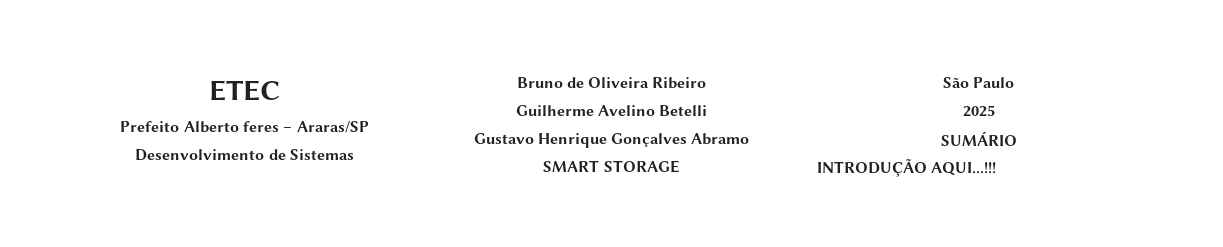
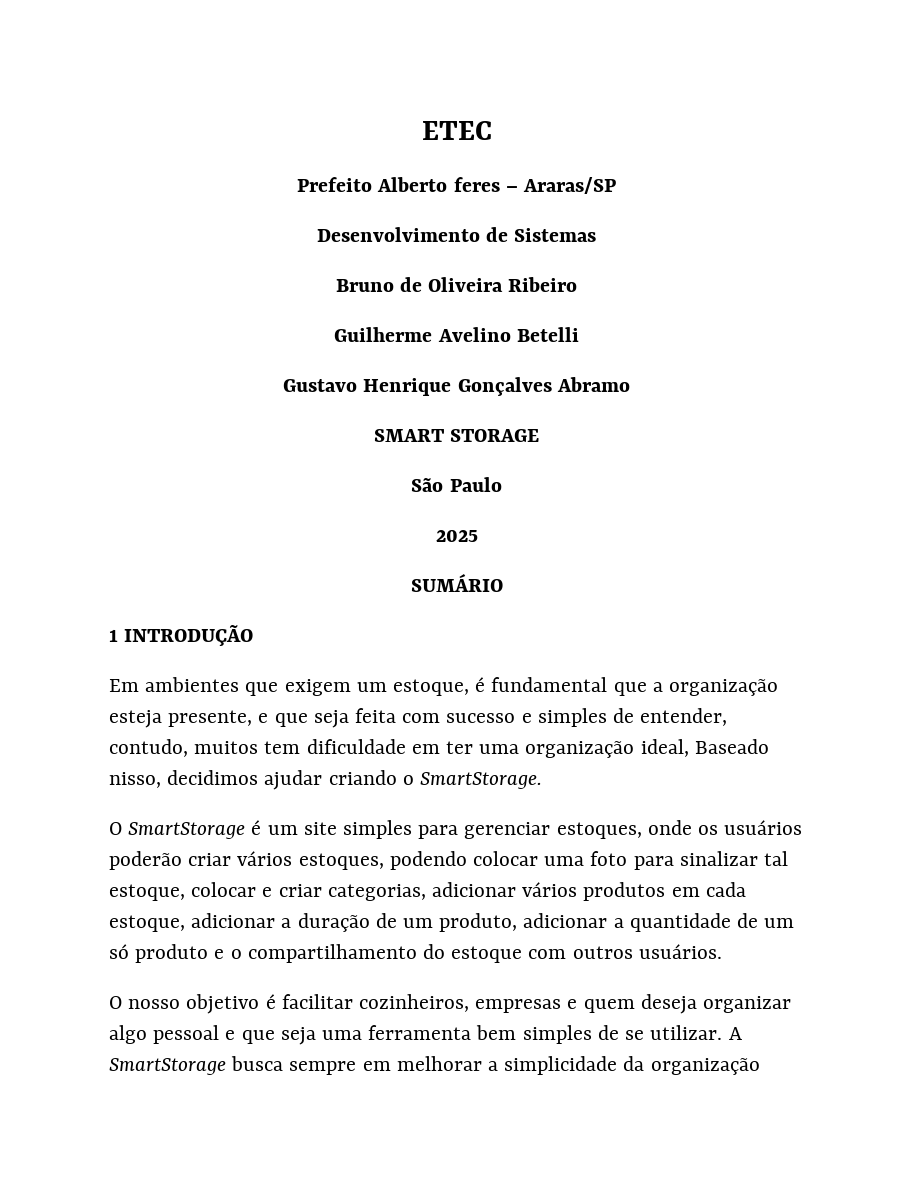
(1017, 138) none -> [109,629,118,642] 1
[931,162,997,176] AQUI...!!! -> [109,677,779,696] [109,708,728,728] [109,739,769,758] [109,770,543,790] [109,820,803,839] [109,851,789,870] [109,882,746,901] [109,913,795,932] [109,944,722,963] [109,994,792,1014] [109,1025,742,1045] [109,1056,760,1075] // Em ambientes que exigem um estoque, é fundamental que a organização esteja presente, e que seja feita com sucesso e simples de entender, contudo, muitos tem dificuldade em ter uma organização ideal, Baseado nisso, decidimos ajudar criando o SmartStorage. // O SmartStorage é um site simples para gerenciar estoques, onde os usuários poderão criar vários estoques, podendo colocar uma foto para sinalizar tal estoque, colocar e criar categorias, adicionar vários produtos em cada estoque, adicionar a duração de um produto, adicionar a quantidade de um só produto e o compartilhamento do estoque com outros usuários. // O nosso objetivo é facilitar cozinheiros, empresas e quem deseja organizar algo pessoal e que seja uma ferramenta bem simples de se utilizar. A SmartStorage busca sempre em melhorar a simplicidade da organização

